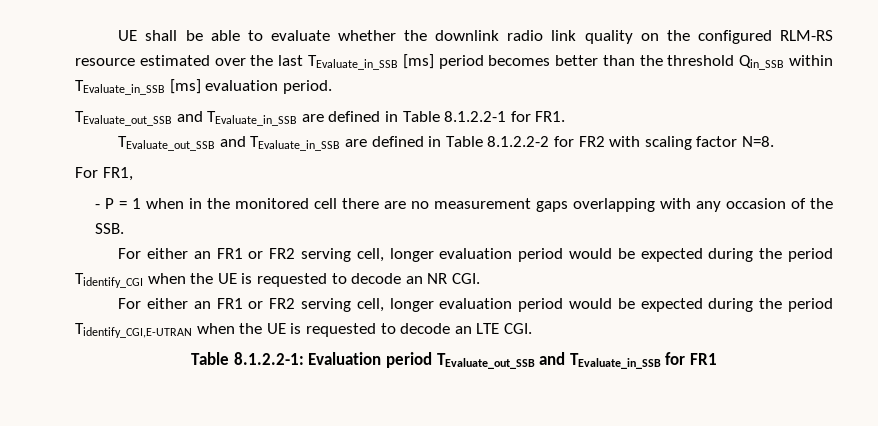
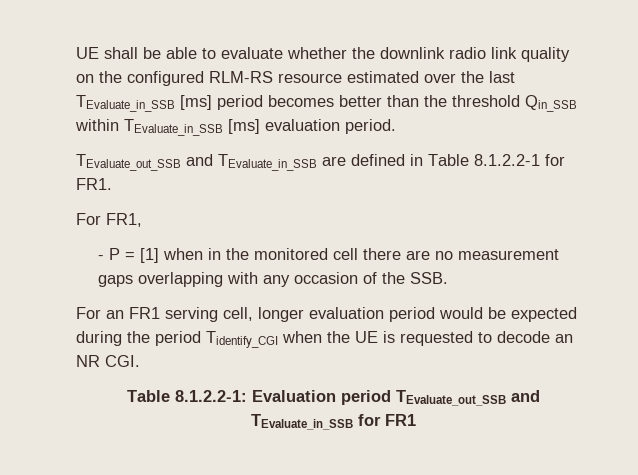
[118,136,774,151] // TEvaluate_out_SSB and TEvaluate_in_SSB are defined in Table 8.1.2.2-2 for FR2 with scaling factor N=8. -> (112, 184) none
[132,198,142,209] 1 -> [140,248,160,263] [1]
[147,248,296,259] either an FR1 or FR2 -> [106,307,160,319] an FR1
[118,298,834,312] [75,323,532,338] // For either an FR1 or FR2 serving cell, longer evaluation period would be expected during the period Tidentify_CGI,E-UTRAN when the UE is requested to decode an LTE CGI. -> (140, 361) none

